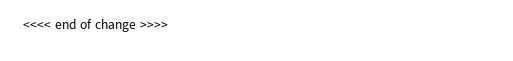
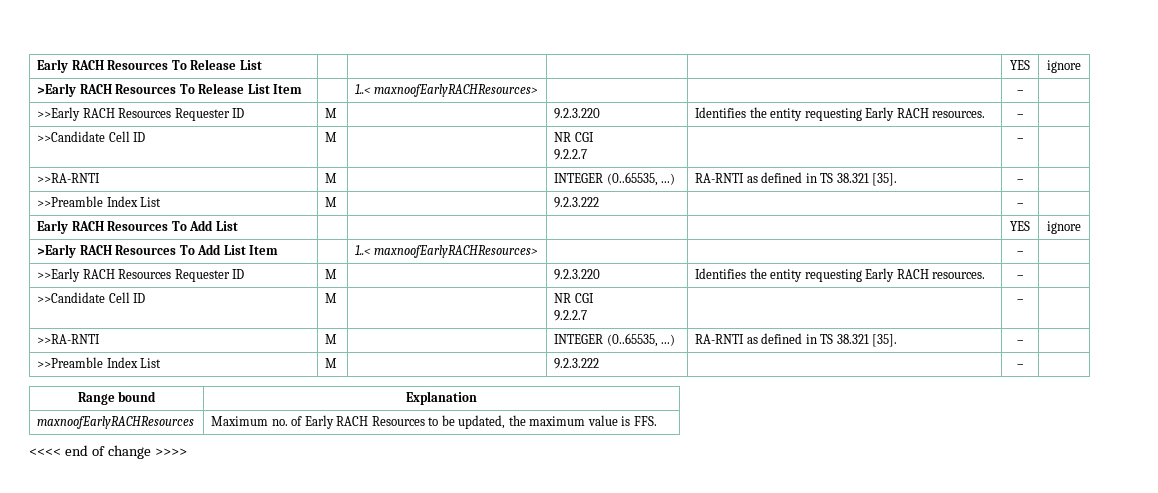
(23, 25) none -> [37,59,262,73] [1010,60,1030,70] [1047,60,1081,73] [37,83,303,97] [355,84,538,97] [1016,90,1024,94] [37,107,245,121] [325,108,338,118] [554,108,601,119] [695,107,986,121] [1016,114,1024,118] [37,131,146,142] [325,132,338,142] [554,132,594,142] [554,149,588,160] [1016,138,1024,142] [37,173,101,183] [325,173,338,183] [554,172,676,186] [695,172,898,186] [1016,179,1024,183] [37,196,162,207] [325,197,338,207] [554,197,600,208] [1016,203,1024,207] [37,220,238,234] [1010,221,1030,231] [1047,221,1081,234] [37,244,279,258] [355,245,538,258] [1016,251,1024,255] [37,268,245,282] [325,269,338,279] [554,269,601,280] [695,268,986,282] [1016,275,1024,279] [37,292,146,303] [325,293,338,303] [554,293,594,303] [554,310,588,321] [1016,299,1024,303] [37,334,101,344] [325,334,338,344] [554,333,676,347] [695,333,898,347] [1016,340,1024,344] [37,357,162,368] [325,358,338,368] [554,358,600,369] [1016,364,1024,368] [77,391,157,405] [406,391,477,405] [37,416,195,429] [211,415,657,429] Early RACH Resources To Release List | | | | | YES | ignore // >Early RACH Resources To Release List Item | | 1..< maxnoofEarlyRACHResources> | | | – | // >>Early RACH Resources Requester ID | M | | 9.2.3.220 | Identifies the entity requesting Early RACH resources. | – | // >>Candidate Cell ID | M | | NR CGI // 9.2.2.7 | | – | // >>RA-RNTI | M | | INTEGER (0..65535, ...) | RA-RNTI as defined in TS 38.321 [35]. | – | // >>Preamble Index List | M | | 9.2.3.222 | | – | // Early RACH Resources To Add List | | | | | YES | ignore // >Early RACH Resources To Add List Item | | 1..< maxnoofEarlyRACHResources> | | | – | // >>Early RACH Resources Requester ID | M | | 9.2.3.220 | Identifies the entity requesting Early RACH resources. | – | // >>Candidate Cell ID | M | | NR CGI // 9.2.2.7 | | – | // >>RA-RNTI | M | | INTEGER (0..65535, ...) | RA-RNTI as defined in TS 38.321 [35]. | – | // >>Preamble Index List | M | | 9.2.3.222 | | – | // Range bound | Explanation // maxnoofEarlyRACHResources | Maximum no. of Early RACH Resources to be updated, the maximum value is FFS. //

